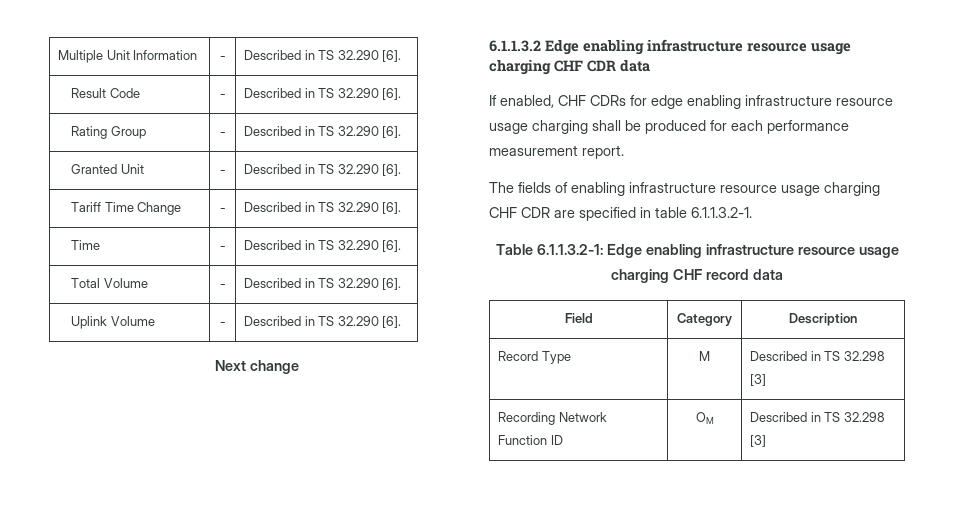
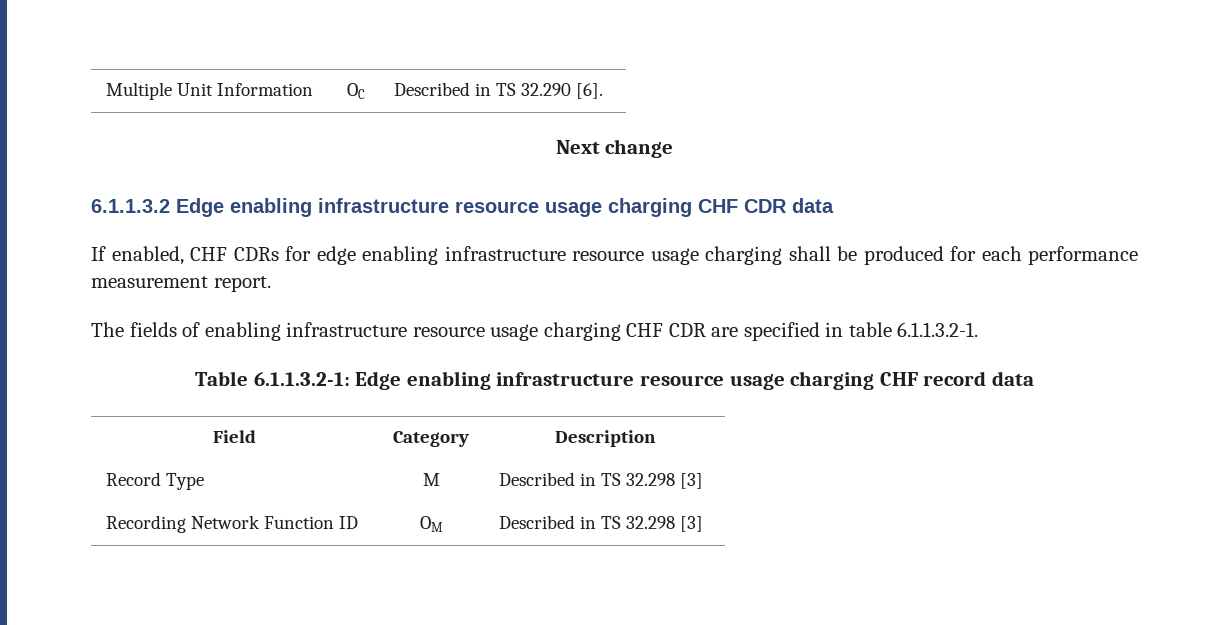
[219,55,226,60] [244,50,402,62] [71,88,140,98] [219,93,226,98] [244,88,402,100] [71,126,146,139] [219,131,226,136] [244,126,402,138] [71,164,144,174] [219,169,226,174] [244,164,402,176] [71,202,182,215] [219,207,226,212] [244,202,402,214] [71,240,101,250] [219,245,226,250] [244,240,402,252] [71,278,148,288] [219,283,226,288] [244,278,402,290] [71,316,155,329] [219,321,226,326] - | Described in TS 32.290 [6]. // Result Code | - | Described in TS 32.290 [6]. // Rating Group | - | Described in TS 32.290 [6]. // Granted Unit | - | Described in TS 32.290 [6]. // Tariff Time Change | - | Described in TS 32.290 [6]. // Time | - | Described in TS 32.290 [6]. // Total Volume | - | Described in TS 32.290 [6]. // Uplink Volume | - -> [346,83,365,99] OC

